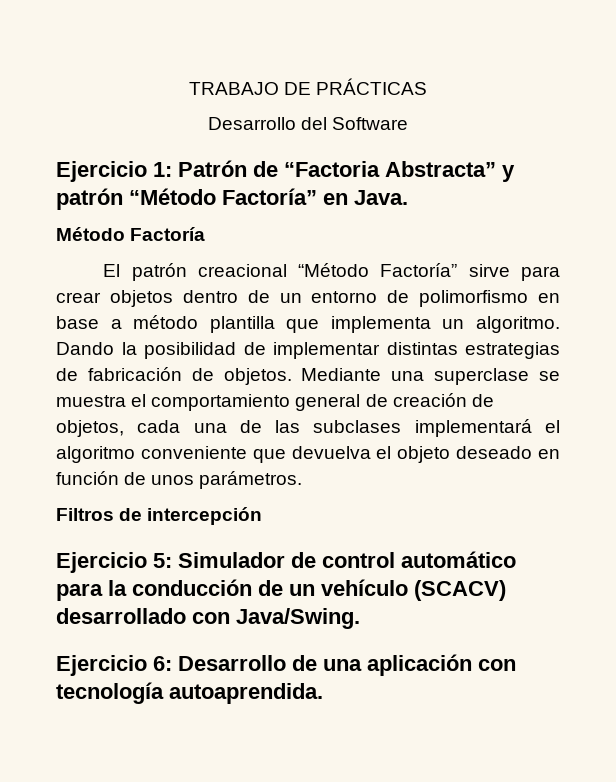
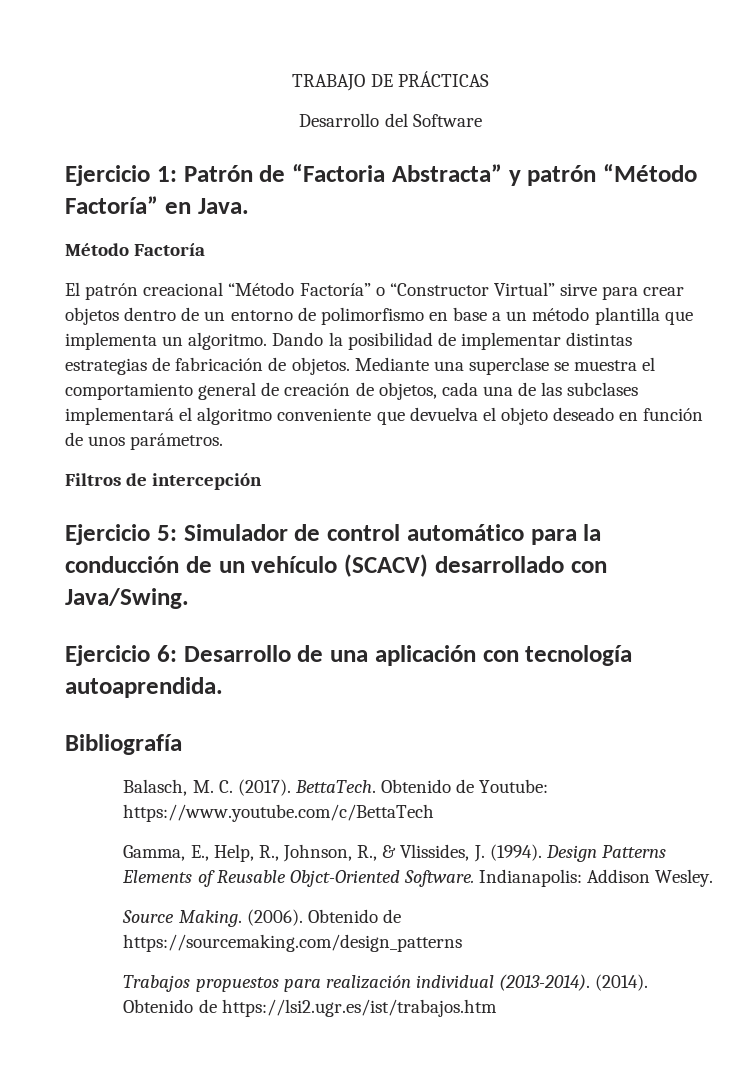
(458, 270) none -> [375,282,555,296] o “Constructor Virtual”
(122, 324) none -> [506,311,528,321] un
(323, 693) none -> [65,734,182,755] [123,779,549,796] [123,804,435,822] [123,844,666,862] [122,869,714,887] [122,909,402,927] [123,934,463,952] [123,974,649,992] [123,999,497,1017] // Bibliografía // Balasch, M. C. (2017). BettaTech. Obtenido de Youtube: https://www.youtube.com/c/BettaTech // Gamma, E., Help, R., Johnson, R., & Vlissides, J. (1994). Design Patterns Elements of Reusable Objct-Oriented Software. Indianapolis: Addison Wesley. // Source Making. (2006). Obtenido de https://sourcemaking.com/design_patterns // Trabajos propuestos para realización individual (2013-2014). (2014). Obtenido de https://lsi2.ugr.es/ist/trabajos.htm

